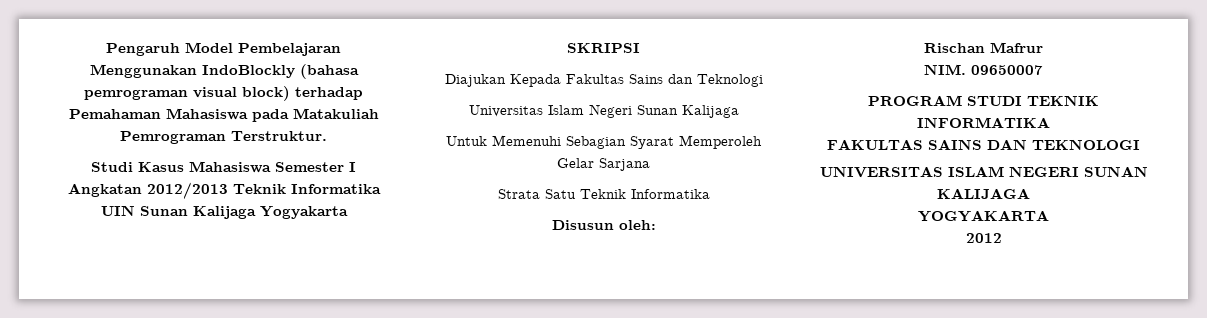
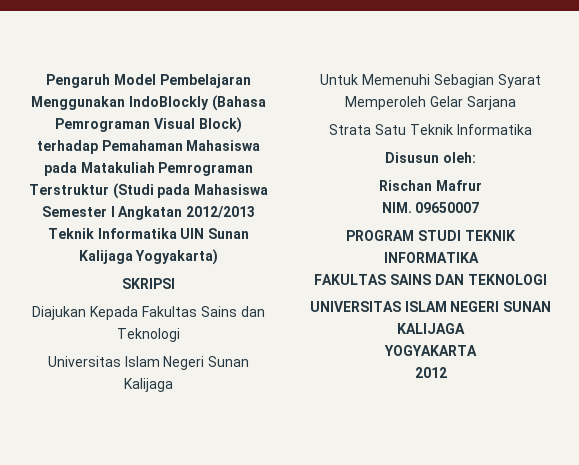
[299,64,359,79] [84,86,290,101] (bahasa pemrograman visual block) -> [211,95,266,111] [55,117,242,133] (Bahasa Pemrograman Visual Block)
[231,131,327,141] [91,162,184,172] Terstruktur. // Studi Kasus -> [28,183,191,199] Terstruktur (Studi pada
[259,206,348,219] Yogyakarta -> [135,249,219,265] Yogyakarta)

